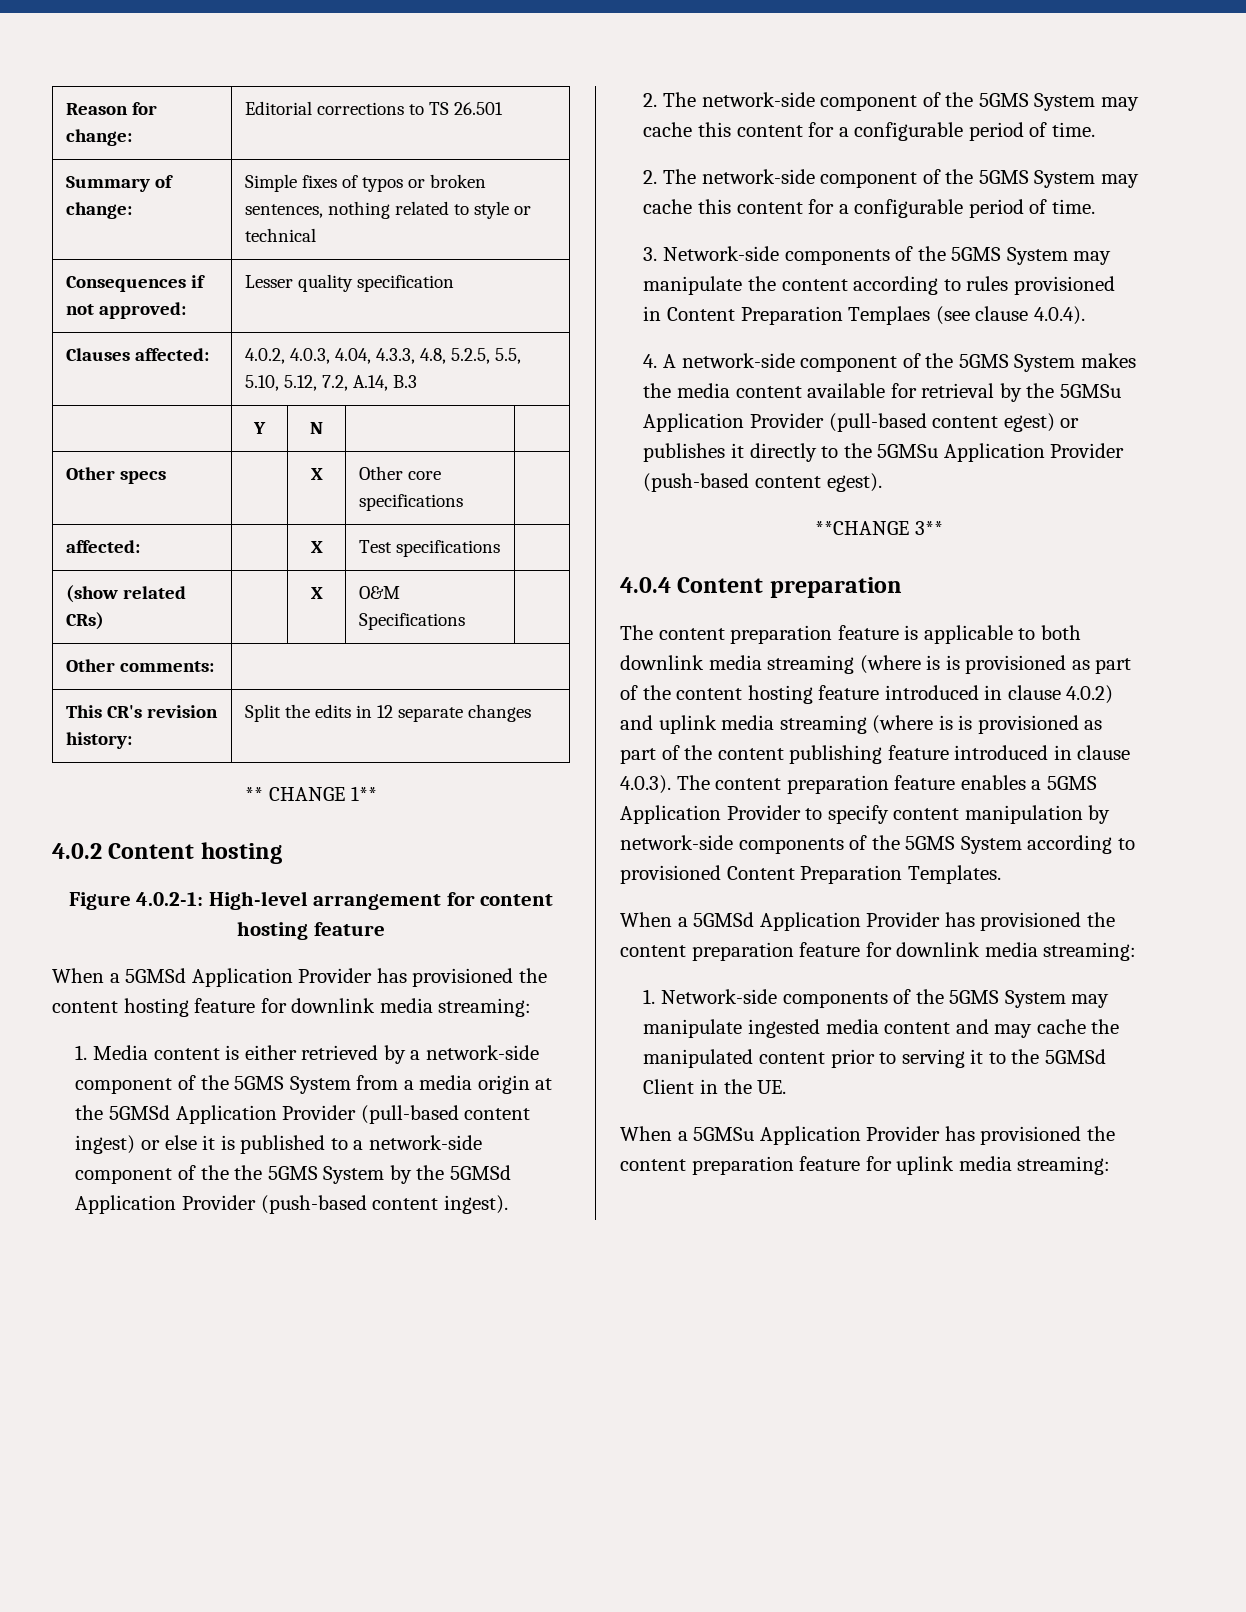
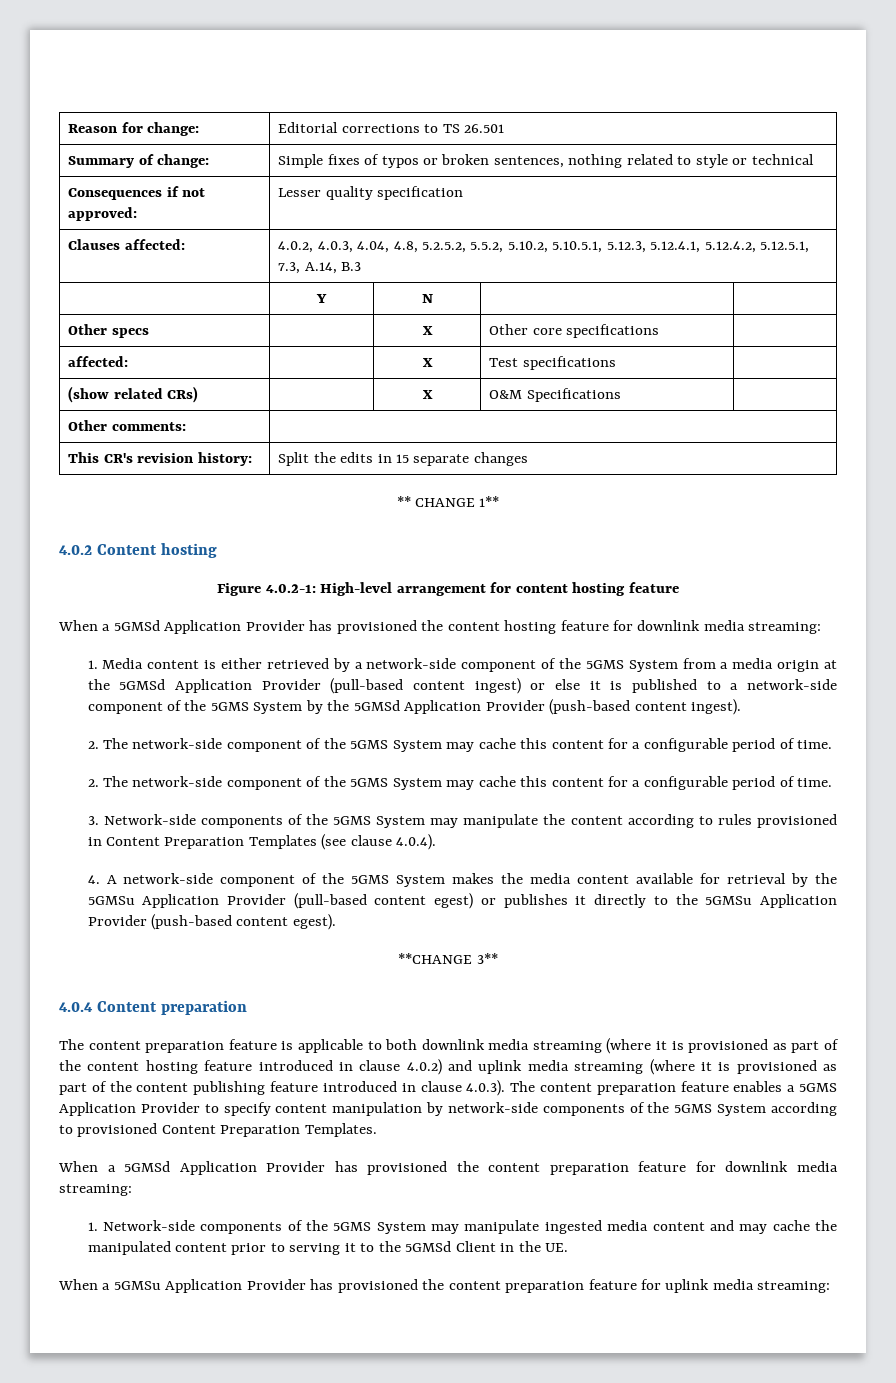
[376,348,522,364] [245,375,349,391] 4.3.3, 4.8, 5.2.5, 5.5, 5.10, 5.12, 7.2, -> [393,241,810,253] [278,262,301,274] 4.8, 5.2.5.2, 5.5.2, 5.10.2, 5.10.5.1, 5.12.3, 5.12.4.1, 5.12.4.2, 5.12.5.1, 7.3,
[377,705,394,718] 12 -> [395,454,409,463] 15
[234,1165,263,1180] the -> (207, 705) none
[848,306,931,325] Templaes -> [248,835,317,849] Templates
[926,655,941,670] is -> [656,1041,668,1050] it
[938,715,953,730] is -> [700,1062,712,1071] it

